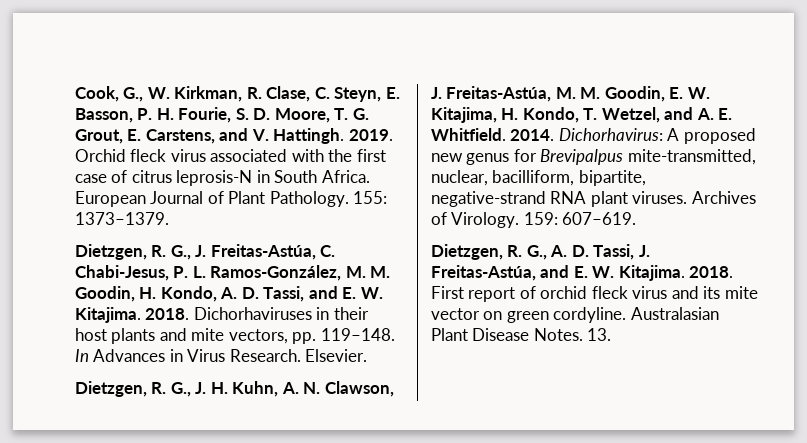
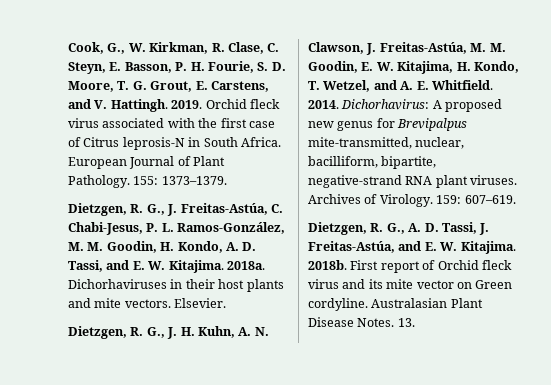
[131,170,172,183] citrus -> [83,137,120,147] Citrus
[145,308,190,320] 2018. -> [226,261,265,270] 2018a.
[228,328,395,344] [75,349,301,362] vectors, pp. 119–148. In Advances in Virus Research. -> [124,299,171,308] vectors.
[689,266,734,278] 2018. -> [308,260,347,270] 2018b.
[540,286,588,299] orchid -> [437,260,479,270] Orchid
[506,311,549,323] green -> [475,280,513,289] Green

